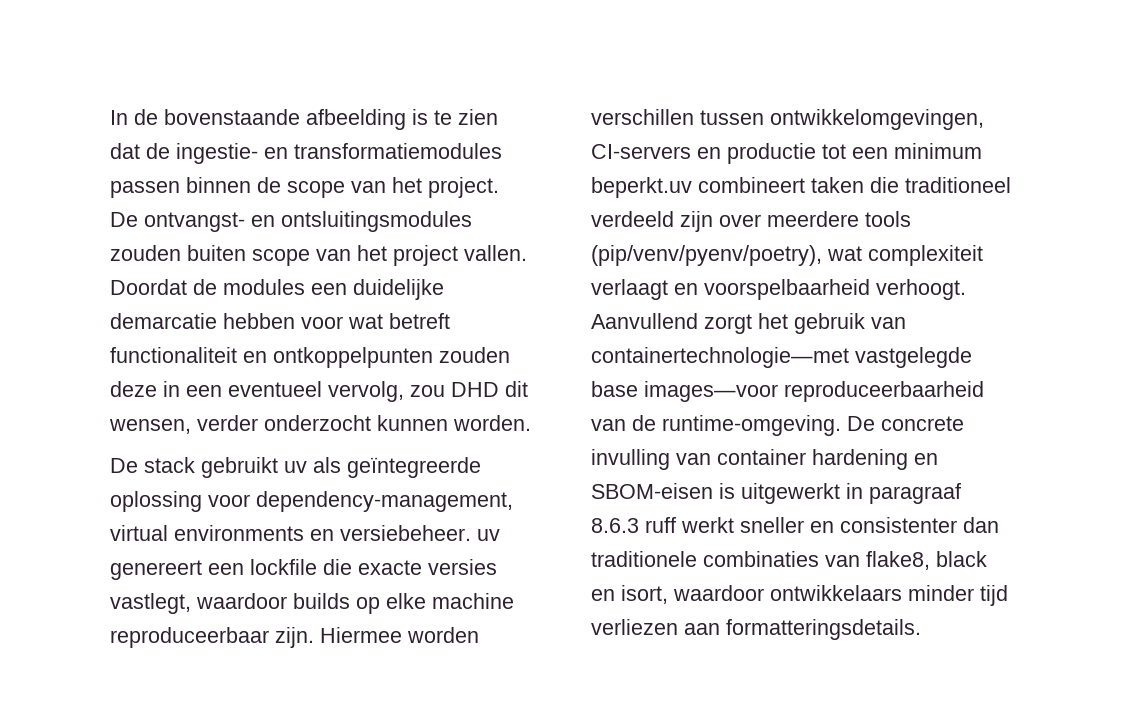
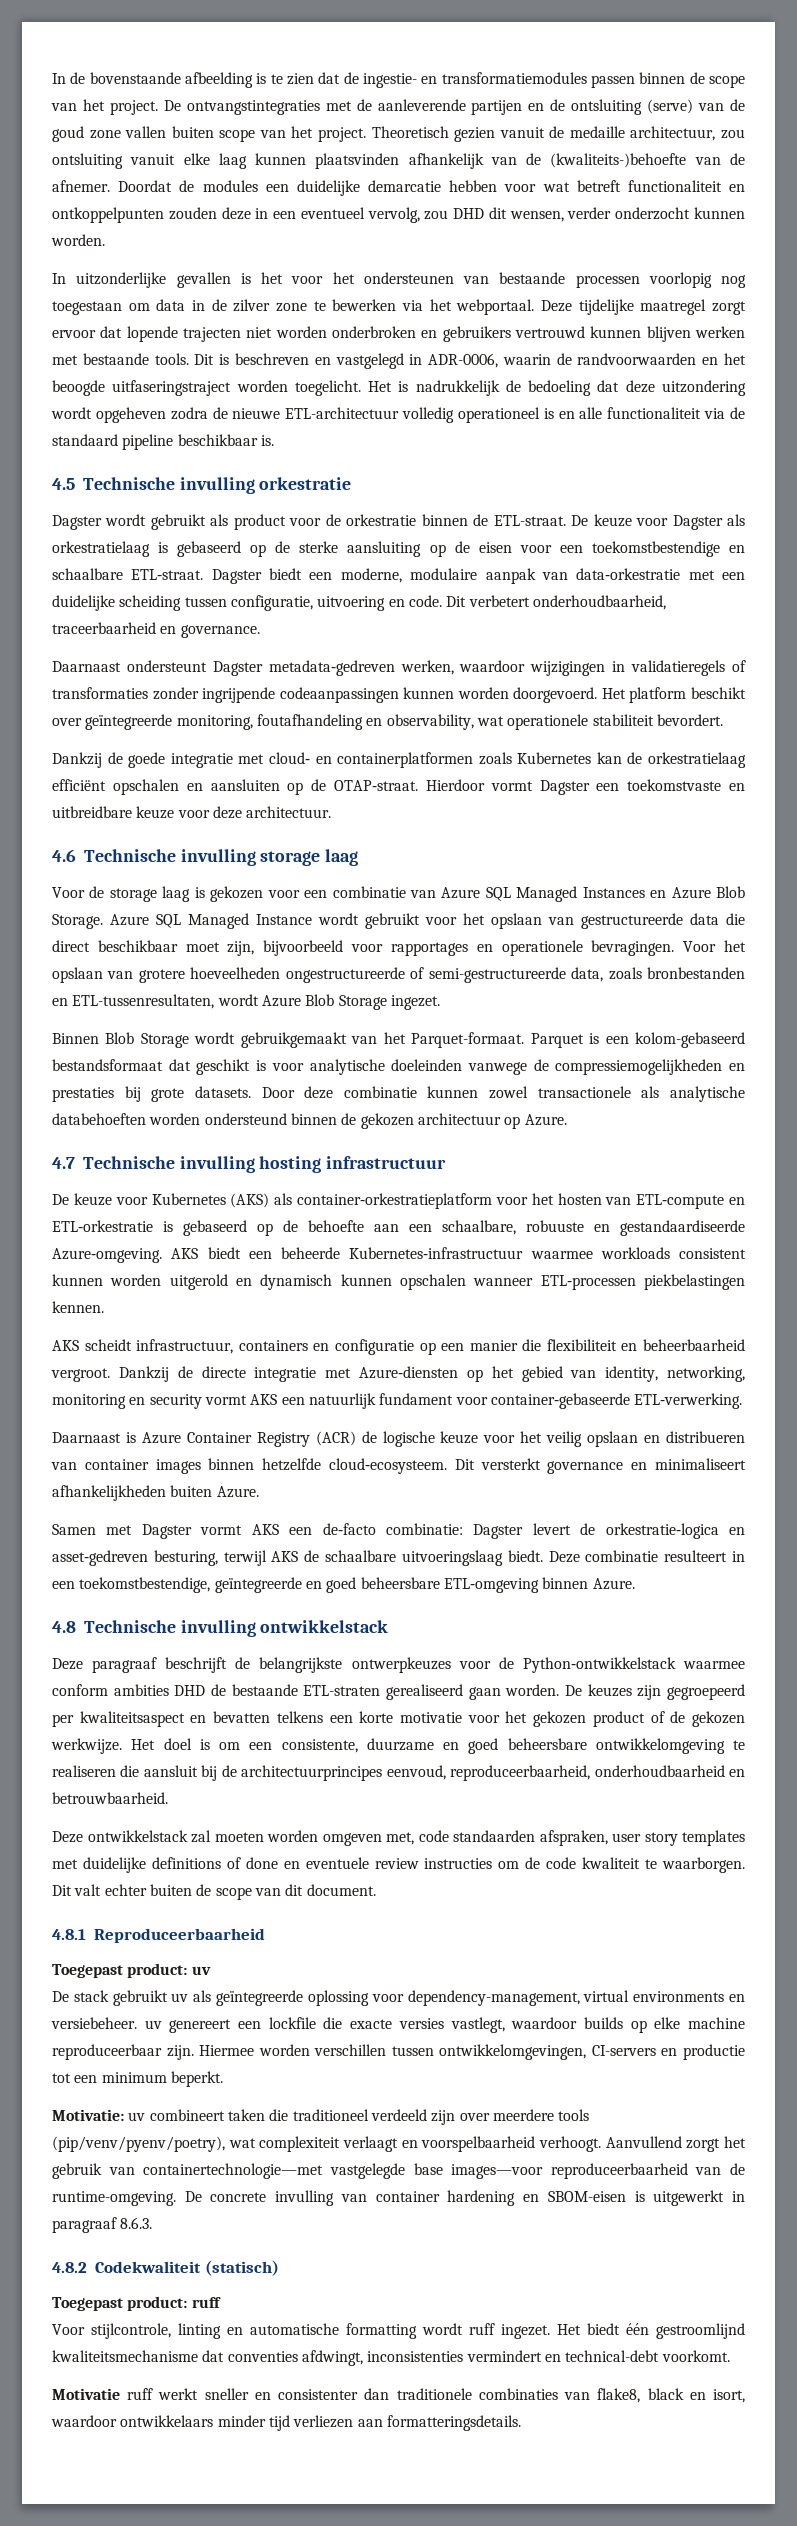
[144,211,472,232] [110,245,527,266] ontvangst- en ontsluitingsmodules zouden buiten scope van het project vallen. -> [186,99,746,115] [52,126,745,142] [52,153,745,169] [52,180,110,192] ontvangstintegraties met de aanleverende partijen en de ontsluiting (serve) van de goud zone vallen buiten scope van het project. Theoretisch gezien vanuit de medaille architectuur, zou ontsluiting vanuit elke laag kunnen plaatsvinden afhankelijk van de (kwaliteits-)behoefte van de afnemer.
(531, 423) none -> [52,272,746,288] [52,299,746,315] [52,326,746,342] [52,353,747,369] [52,380,746,396] [51,407,745,423] [52,434,274,450] [52,477,352,494] [52,514,746,530] [52,541,746,557] [52,568,746,584] [52,595,666,611] [52,622,260,638] [52,660,747,676] [52,687,746,703] [52,714,723,730] [52,752,747,768] [52,779,746,795] [52,806,332,819] [52,849,359,866] [52,886,745,902] [52,913,745,929] [52,940,747,956] [52,967,746,983] [52,994,440,1010] [52,1032,746,1048] [52,1059,745,1075] [52,1086,745,1102] [52,1113,567,1129] [52,1156,447,1173] [52,1193,746,1209] [52,1220,745,1236] [52,1247,746,1263] [52,1274,745,1290] [52,1301,104,1313] [52,1339,745,1355] [51,1366,745,1382] [52,1393,743,1409] [52,1431,746,1447] [51,1458,746,1474] [52,1485,259,1501] [52,1523,745,1539] [52,1550,746,1566] [52,1577,635,1593] [52,1620,389,1637] [52,1657,745,1673] [52,1684,745,1700] [52,1711,745,1727] [51,1738,745,1754] [52,1765,746,1781] [52,1792,168,1804] [52,1830,745,1846] [52,1857,746,1873] [52,1884,376,1900] [52,1928,265,1943] [52,1963,211,1978] // In uitzonderlijke gevallen is het voor het ondersteunen van bestaande processen voorlopig nog toegestaan om data in de zilver zone te bewerken via het webportaal. Deze tijdelijke maatregel zorgt ervoor dat lopende trajecten niet worden onderbroken en gebruikers vertrouwd kunnen blijven werken met bestaande tools. Dit is beschreven en vastgelegd in ADR-0006, waarin de randvoorwaarden en het beoogde uitfaseringstraject worden toegelicht. Het is nadrukkelijk de bedoeling dat deze uitzondering wordt opgeheven zodra de nieuwe ETL-architectuur volledig operationeel is en alle functionaliteit via de standaard pipeline beschikbaar is. // 4.5 Technische invulling orkestratie // Dagster wordt gebruikt als product voor de orkestratie binnen de ETL-straat. De keuze voor Dagster als orkestratielaag is gebaseerd op de sterke aansluiting op de eisen voor een toekomstbestendige en schaalbare ETL‑straat. Dagster biedt een moderne, modulaire aanpak van data‑orkestratie met een duidelijke scheiding tussen configuratie, uitvoering en code. Dit verbetert onderhoudbaarheid, traceerbaarheid en governance. // Daarnaast ondersteunt Dagster metadata‑gedreven werken, waardoor wijzigingen in validatieregels of transformaties zonder ingrijpende codeaanpassingen kunnen worden doorgevoerd. Het platform beschikt over geïntegreerde monitoring, foutafhandeling en observability, wat operationele stabiliteit bevordert. // Dankzij de goede integratie met cloud‑ en containerplatformen zoals Kubernetes kan de orkestratielaag efficiënt opschalen en aansluiten op de OTAP‑straat. Hierdoor vormt Dagster een toekomstvaste en uitbreidbare keuze voor deze architectuur. // 4.6 Technische invulling storage laag // Voor de storage laag is gekozen voor een combinatie van Azure SQL Managed Instances en Azure Blob Storage. Azure SQL Managed Instance wordt gebruikt voor het opslaan van gestructureerde data die direct beschikbaar moet zijn, bijvoorbeeld voor rapportages en operationele bevragingen. Voor het opslaan van grotere hoeveelheden ongestructureerde of semi-gestructureerde data, zoals bronbestanden en ETL-tussenresultaten, wordt Azure Blob Storage ingezet. // Binnen Blob Storage wordt gebruikgemaakt van het Parquet-formaat. Parquet is een kolom-gebaseerd bestandsformaat dat geschikt is voor analytische doeleinden vanwege de compressiemogelijkheden en prestaties bij grote datasets. Door deze combinatie kunnen zowel transactionele als analytische databehoeften worden ondersteund binnen de gekozen architectuur op Azure. // 4.7 Technische invulling hosting infrastructuur // De keuze voor Kubernetes (AKS) als container‑orkestratieplatform voor het hosten van ETL‑compute en ETL‑orkestratie is gebaseerd op de behoefte aan een schaalbare, robuuste en gestandaardiseerde Azure‑omgeving. AKS biedt een beheerde Kubernetes‑infrastructuur waarmee workloads consistent kunnen worden uitgerold en dynamisch kunnen opschalen wanneer ETL‑processen piekbelastingen kennen. // AKS scheidt infrastructuur, containers en configuratie op een manier die flexibiliteit en beheerbaarheid vergroot. Dankzij de directe integratie met Azure‑diensten op het gebied van identity, networking, monitoring en security vormt AKS een natuurlijk fundament voor container‑gebaseerde ETL‑verwerking. // Daarnaast is Azure Container Registry (ACR) de logische keuze voor het veilig opslaan en distribueren van container images binnen hetzelfde cloud‑ecosysteem. Dit versterkt governance en minimaliseert afhankelijkheden buiten Azure. // Samen met Dagster vormt AKS een de‑facto combinatie: Dagster levert de orkestratie‑logica en asset‑gedreven besturing, terwijl AKS de schaalbare uitvoeringslaag biedt. Deze combinatie resulteert in een toekomstbestendige, geïntegreerde en goed beheersbare ETL‑omgeving binnen Azure. // 4.8 Technische invulling ontwikkelstack // Deze paragraaf beschrijft de belangrijkste ontwerpkeuzes voor de Python‑ontwikkelstack waarmee conform ambities DHD de bestaande ETL-straten gerealiseerd gaan worden. De keuzes zijn gegroepeerd per kwaliteitsaspect en bevatten telkens een korte motivatie voor het gekozen product of de gekozen werkwijze. Het doel is om een consistente, duurzame en goed beheersbare ontwikkelomgeving te realiseren die aansluit bij de architectuurprincipes eenvoud, reproduceerbaarheid, onderhoudbaarheid en betrouwbaarheid. // Deze ontwikkelstack zal moeten worden omgeven met, code standaarden afspraken, user story templates met duidelijke definitions of done en eventuele review instructies om de code kwaliteit te waarborgen. Dit valt echter buiten de scope van dit document. // 4.8.1 Reproduceerbaarheid // Toegepast product: uv
[591,177,692,198] beperkt.uv -> [170,2071,223,2087] [52,2109,146,2121] beperkt. // Motivatie: uv
[591,518,639,533] 8.6.3 -> [120,2217,153,2229] [52,2260,279,2276] [52,2296,221,2311] [52,2323,745,2339] [52,2350,730,2366] [52,2388,120,2400] 8.6.3. // 4.8.2 Codekwaliteit (statisch) // Toegepast product: ruff // Voor stijlcontrole, linting en automatische formatting wordt ruff ingezet. Het biedt één gestroomlijnd kwaliteitsmechanisme dat conventies afdwingt, inconsistenties vermindert en technical-debt voorkomt. // Motivatie

